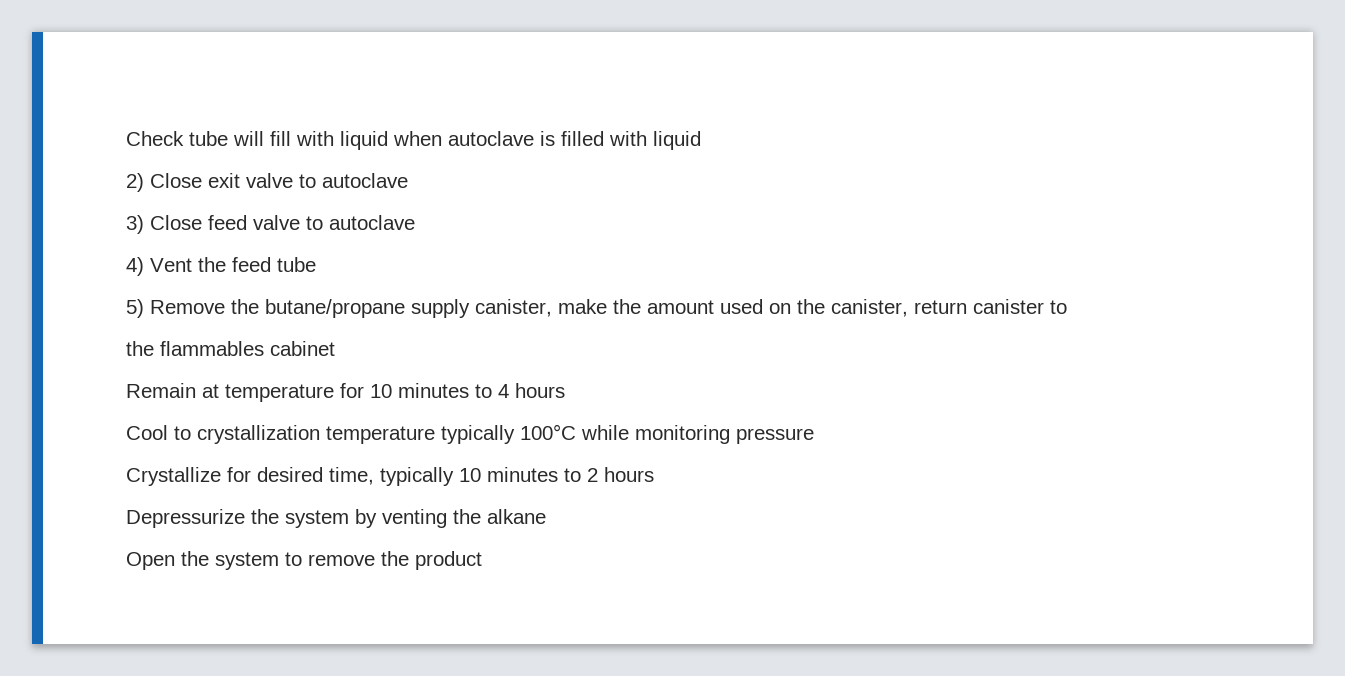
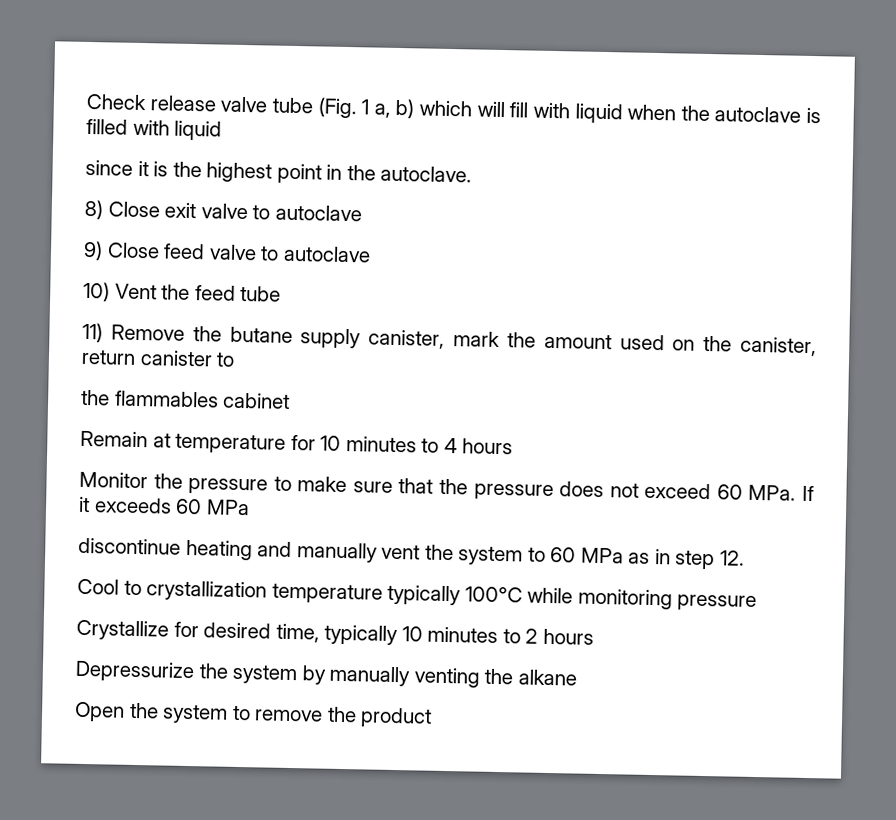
[189,131,228,146] tube -> [149,95,472,119] release valve tube (Fig. 1 a, b) which
(442, 138) none -> [680,105,710,122] the
[126,173,144,192] 2) -> [85,159,473,184] [84,199,103,220] since it is the highest point in the autoclave. // 8)
[126,215,144,234] 3) -> [83,240,103,261] 9)
[126,257,144,276] 4) -> [83,281,110,302] 10)
[126,299,144,318] 5) -> [82,322,103,343] 11)
[265,299,405,318] butane/propane -> [229,326,293,343] butane
[558,299,607,314] make -> [453,331,500,347] mark
(565, 390) none -> [79,471,814,502] [78,496,250,516] [78,537,745,570] // Monitor the pressure to make sure that the pressure does not exceed 60 MPa. If it exceeds 60 MPa // discontinue heating and manually vent the system to 60 MPa as in step 12.
(377, 518) none -> [329,665,412,687] manually

